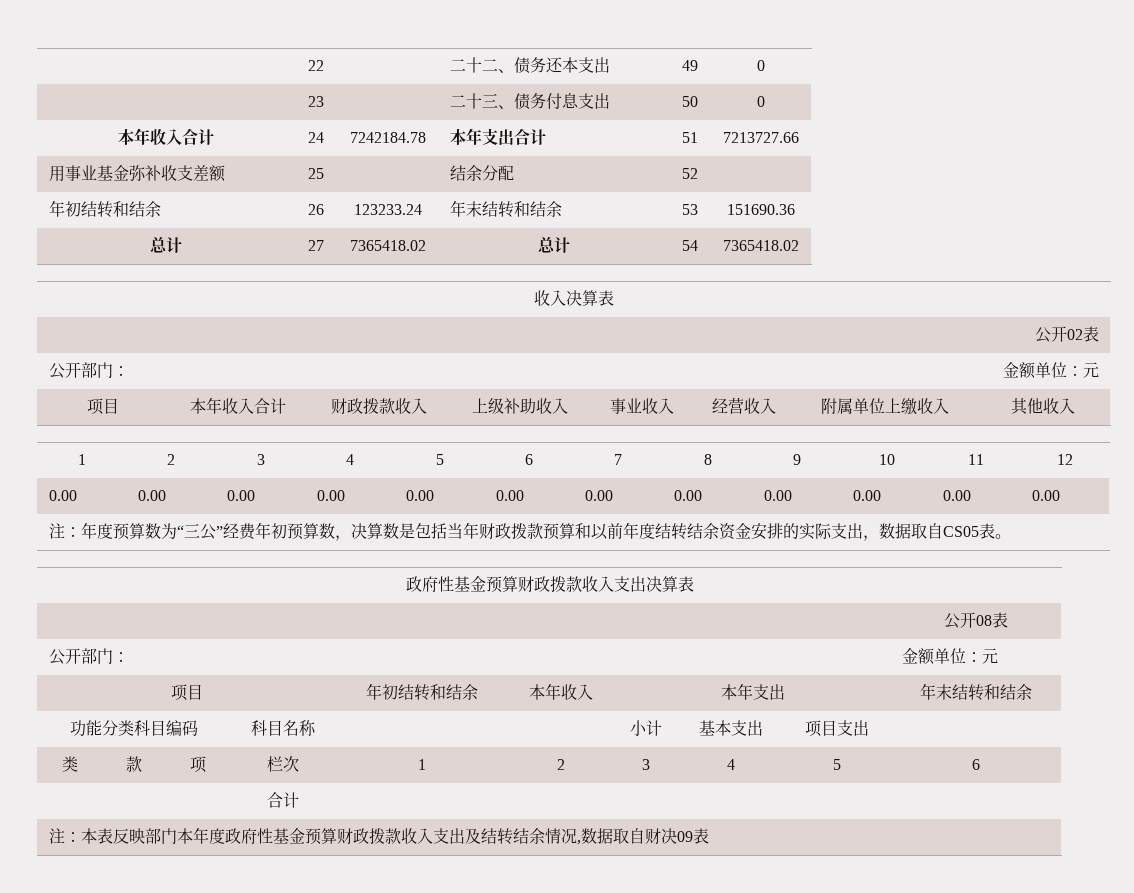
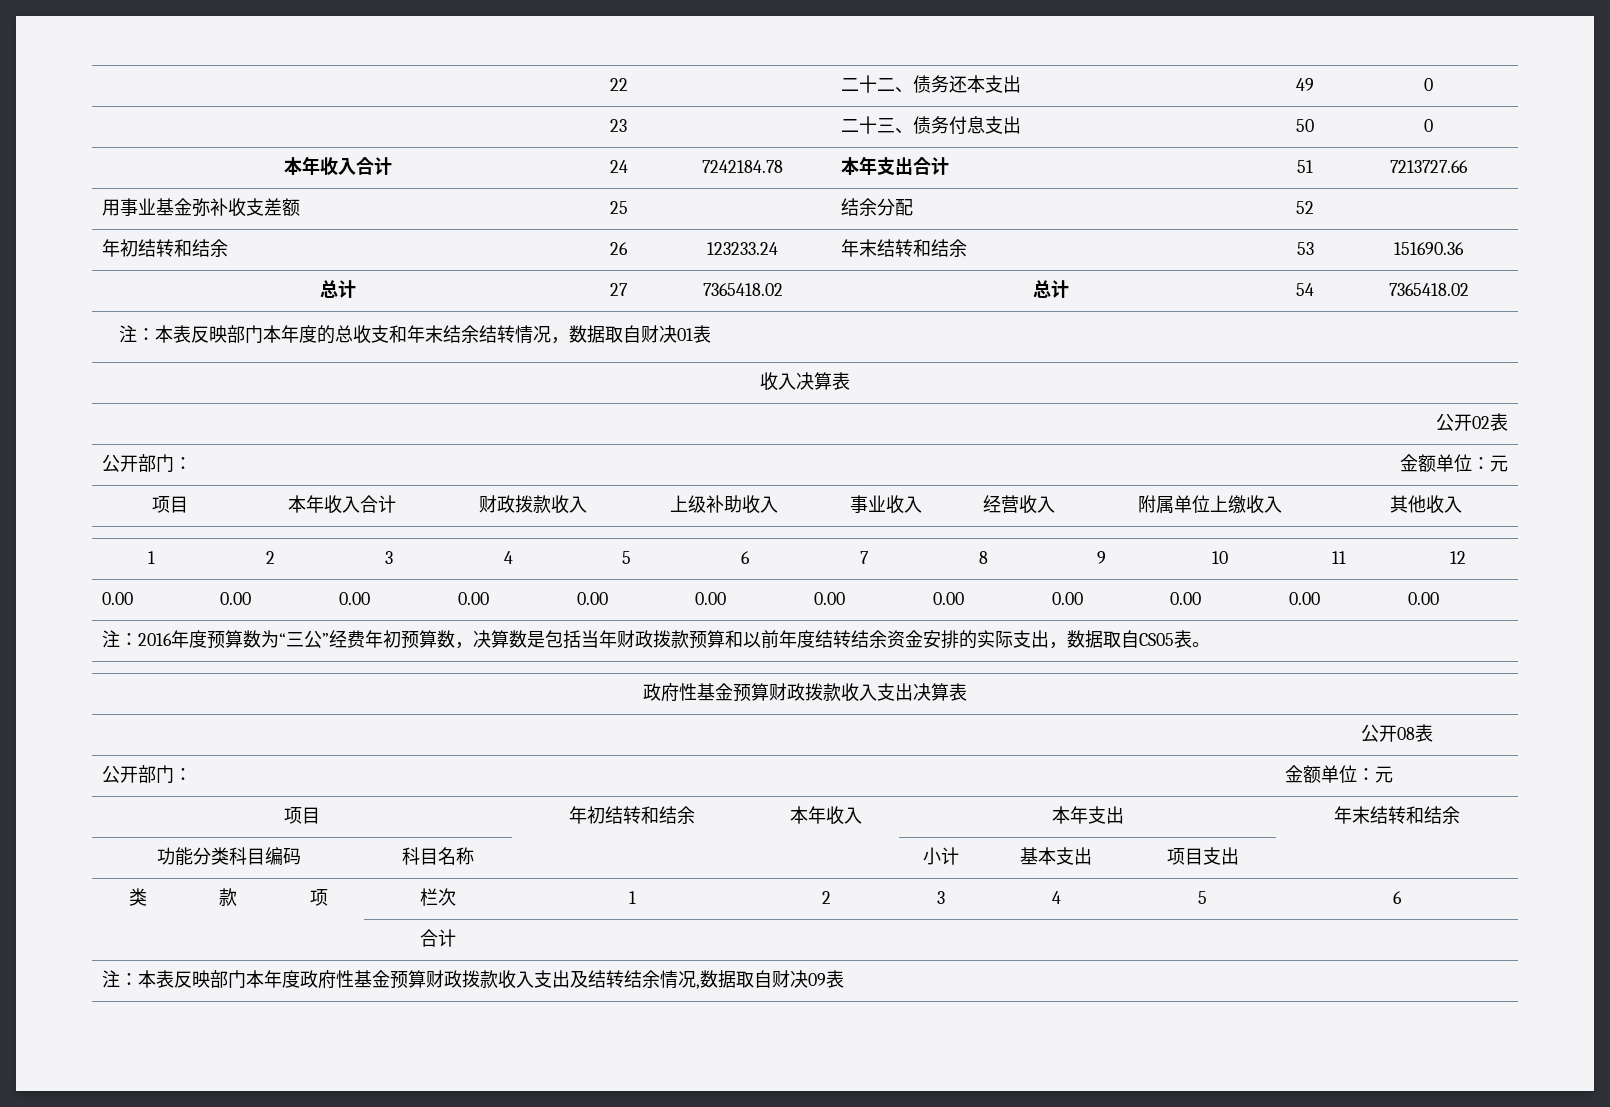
(799, 245) none -> [119,325,712,344] // 注：本表反映部门本年度的总收支和年末结余结转情况，数据取自财决01表
(82, 532) none -> [138,633,173,646] 2016

